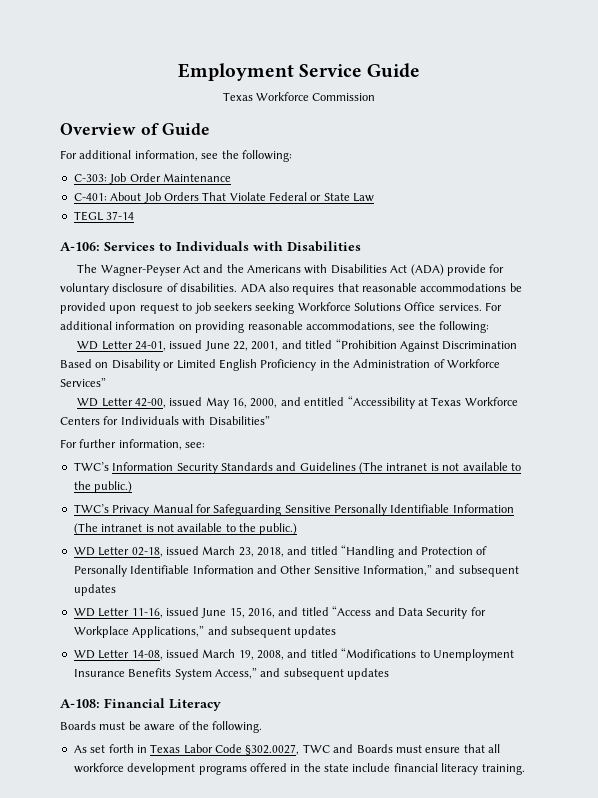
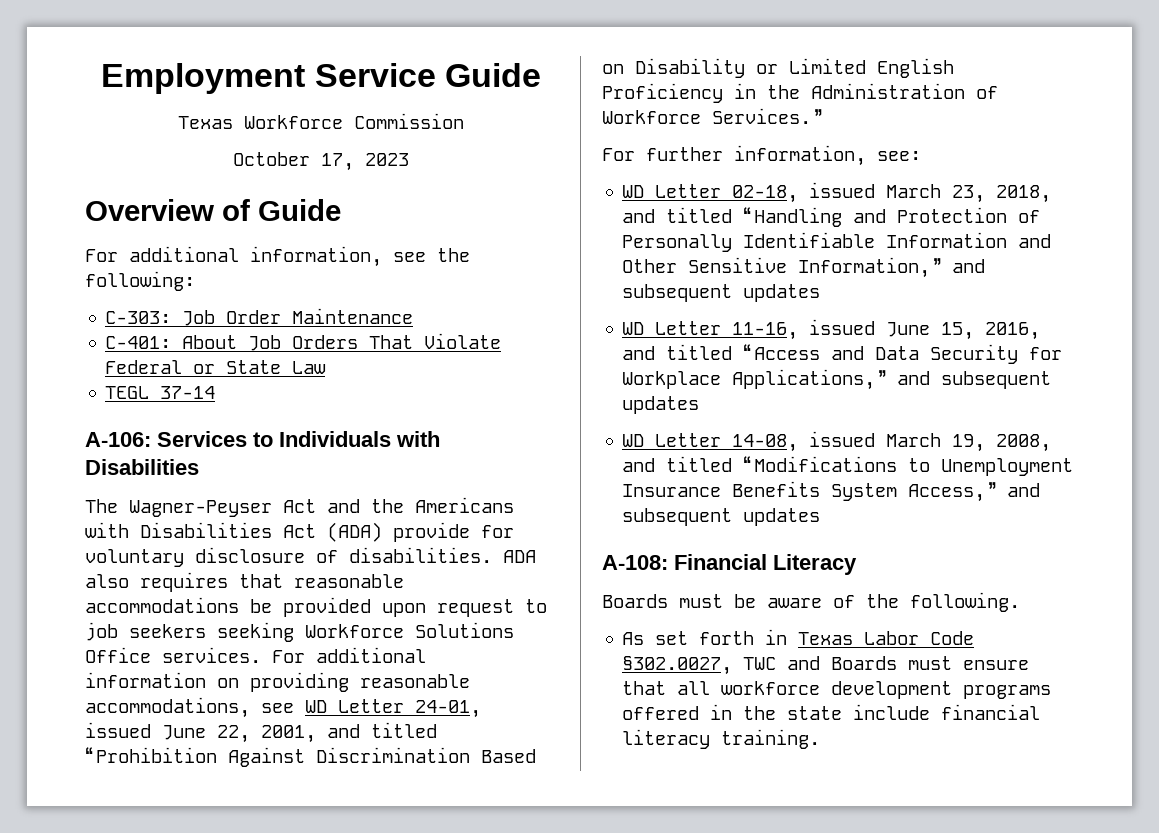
(376, 97) none -> [233,152,409,171] // October 17, 2023
[418,321,489,333] the following: // -> (294, 708) none
[60,378,106,387] [77,396,518,409] [60,416,270,426] [60,439,206,450] [73,462,521,474] [73,481,133,493] [73,504,514,516] [73,523,298,535] Services” // WD Letter 42-00, issued May 16, 2000, and entitled “Accessibility at Texas Workforce Centers for Individuals with Disabilities” // For further information, see: // TWC’s Information Security Standards and Guidelines (The intranet is not available to the public.) // TWC’s Privacy Manual for Safeguarding Sensitive Personally Identifiable Information (The intranet is not available to the public.) -> [712,108,822,124] [602,145,921,166] Services.” // For further information, see:

